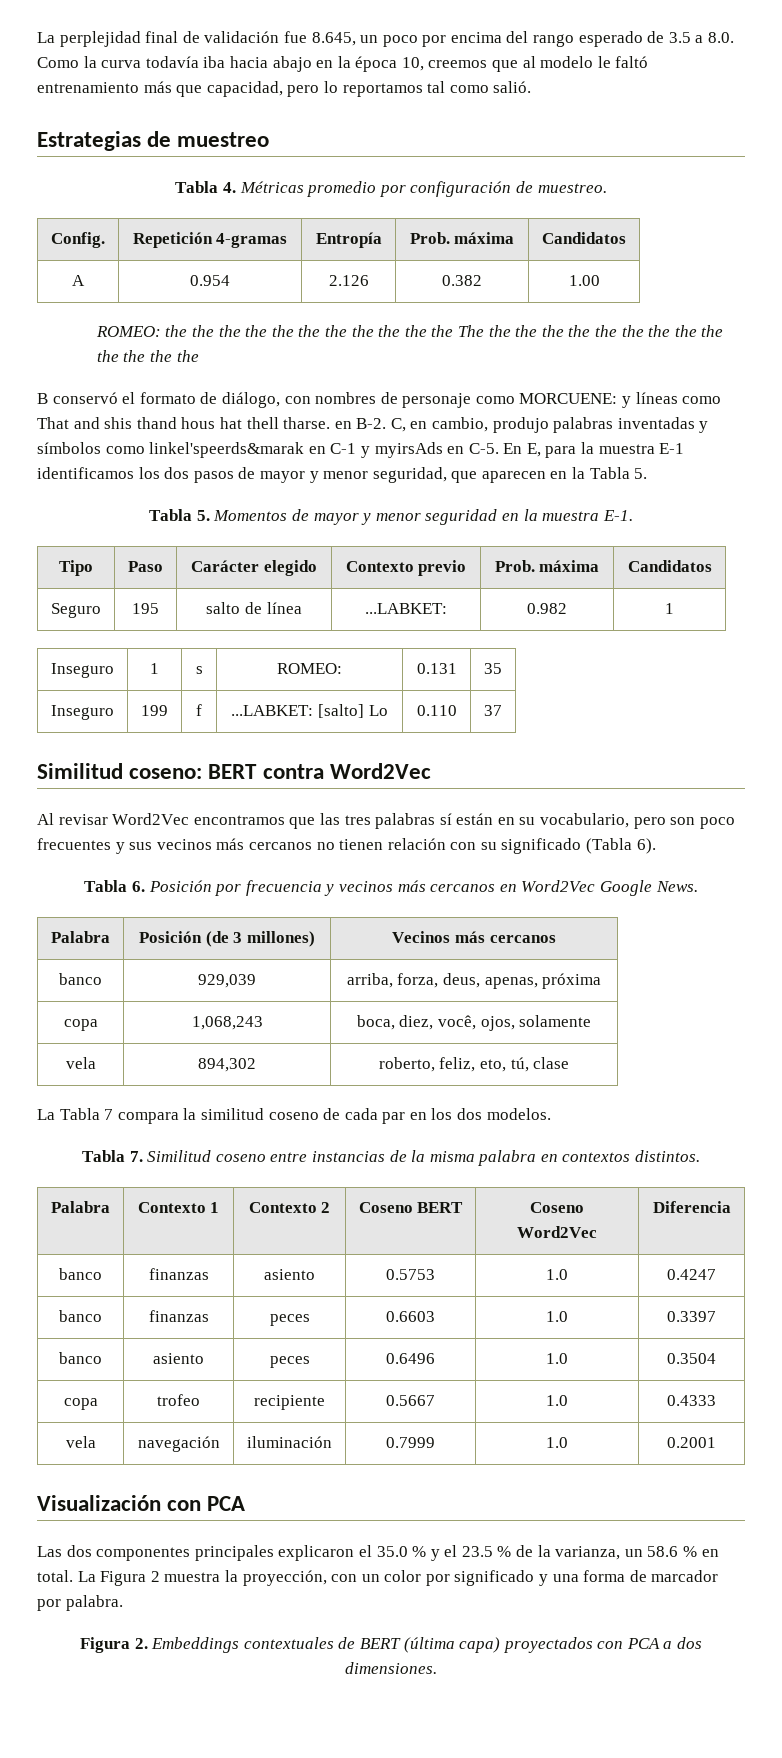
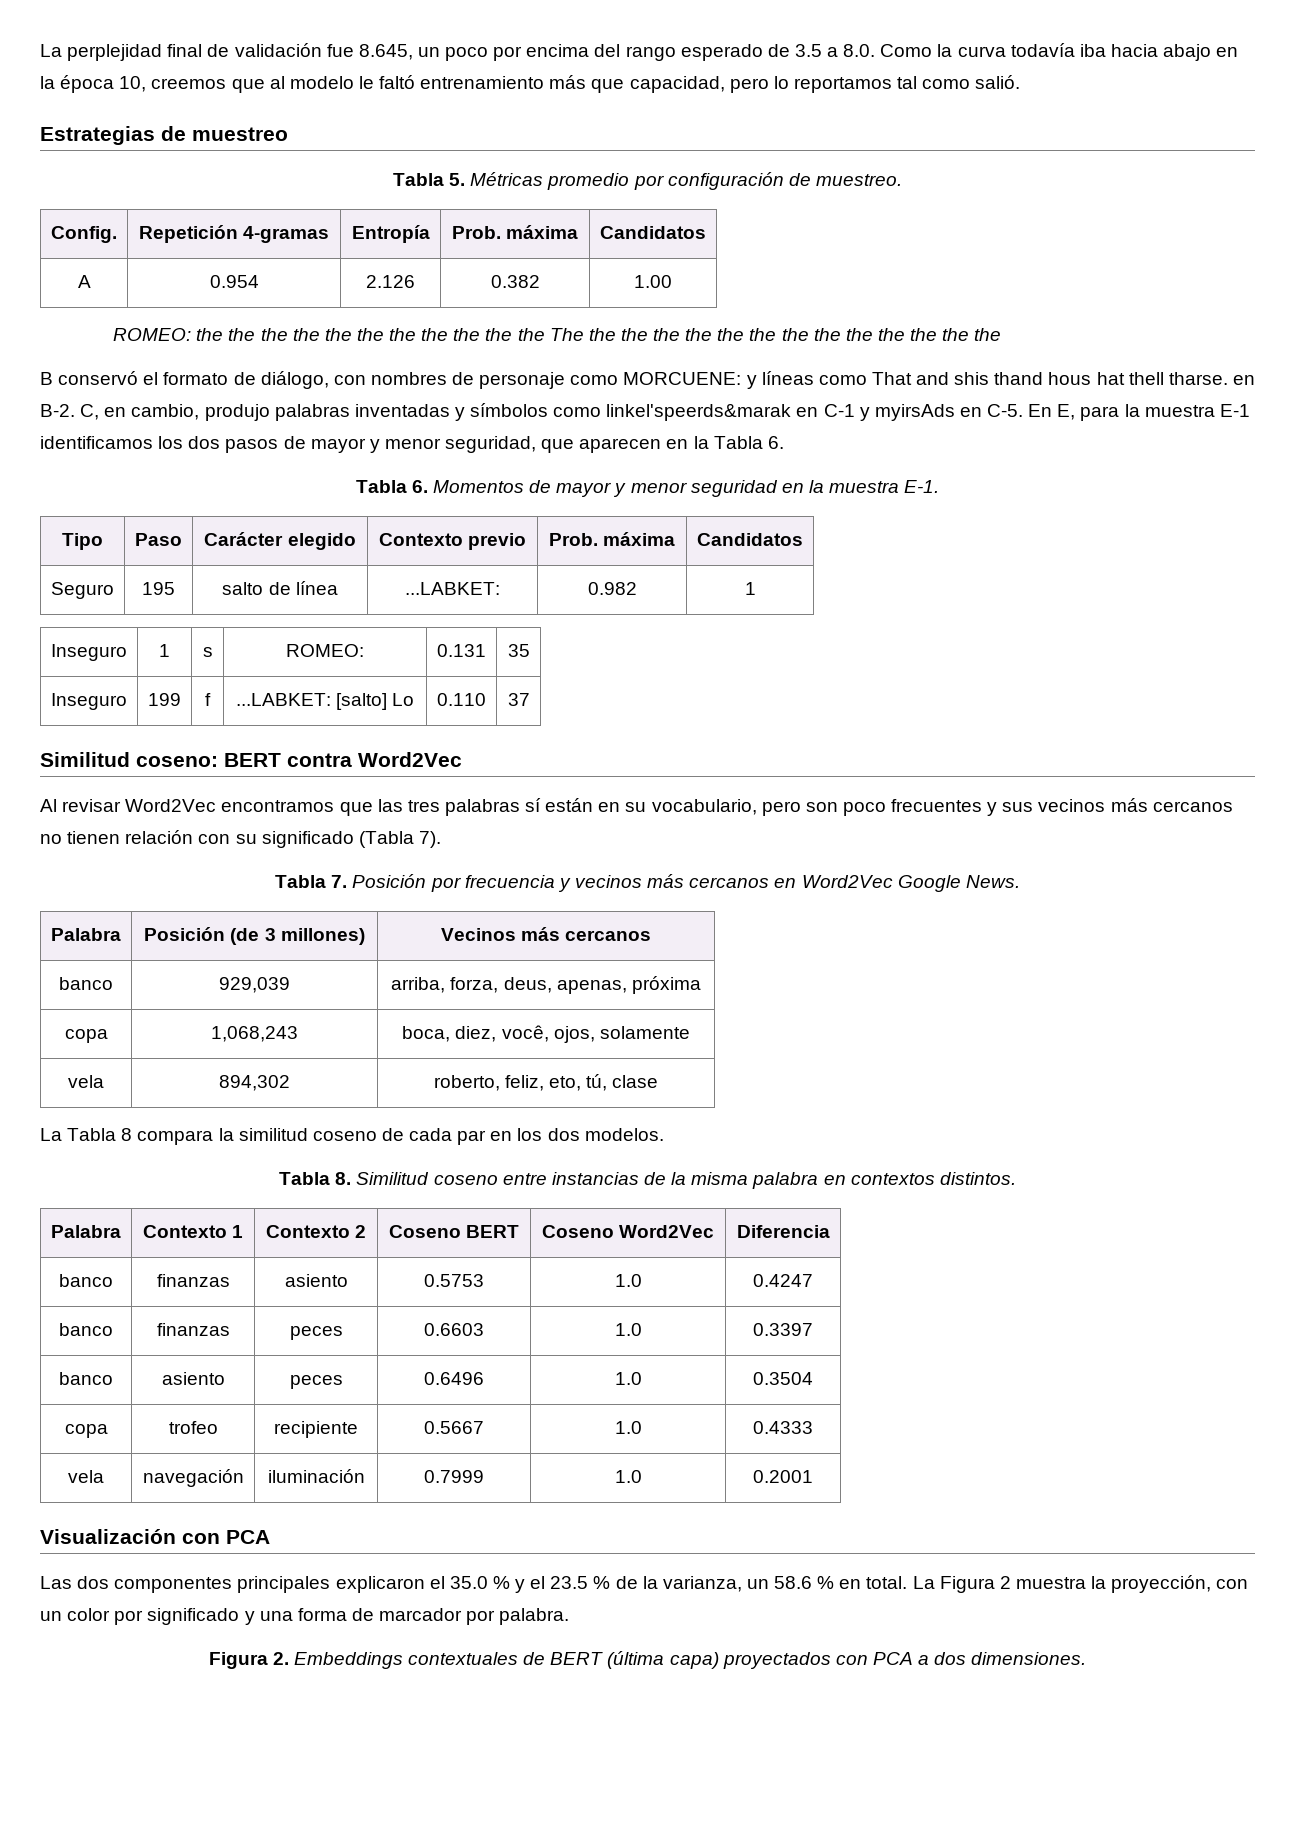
[223,182,237,193] 4. -> [449,173,466,186] 5.
[634,468,648,479] [149,509,210,521] 5. // Tabla 5. -> [767,436,784,449] [355,480,428,493] 6. // Tabla 6.
[636,838,656,854] [84,880,146,892] 6). // Tabla 6. -> [418,831,441,848] [275,875,348,888] 7). // Tabla 7.
[104,1109,114,1120] 7 -> [121,1128,133,1141] 8
[129,1151,143,1162] 7. -> [335,1172,352,1185] 8.

